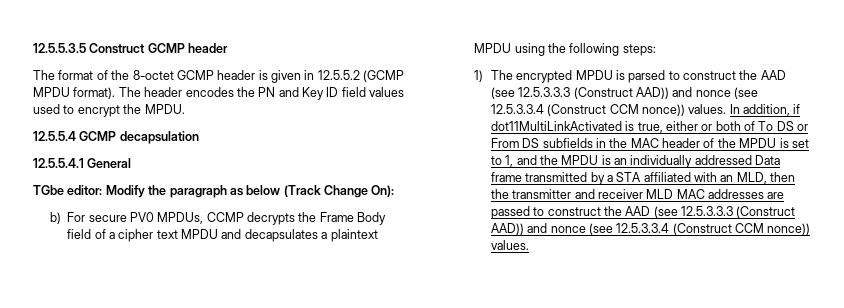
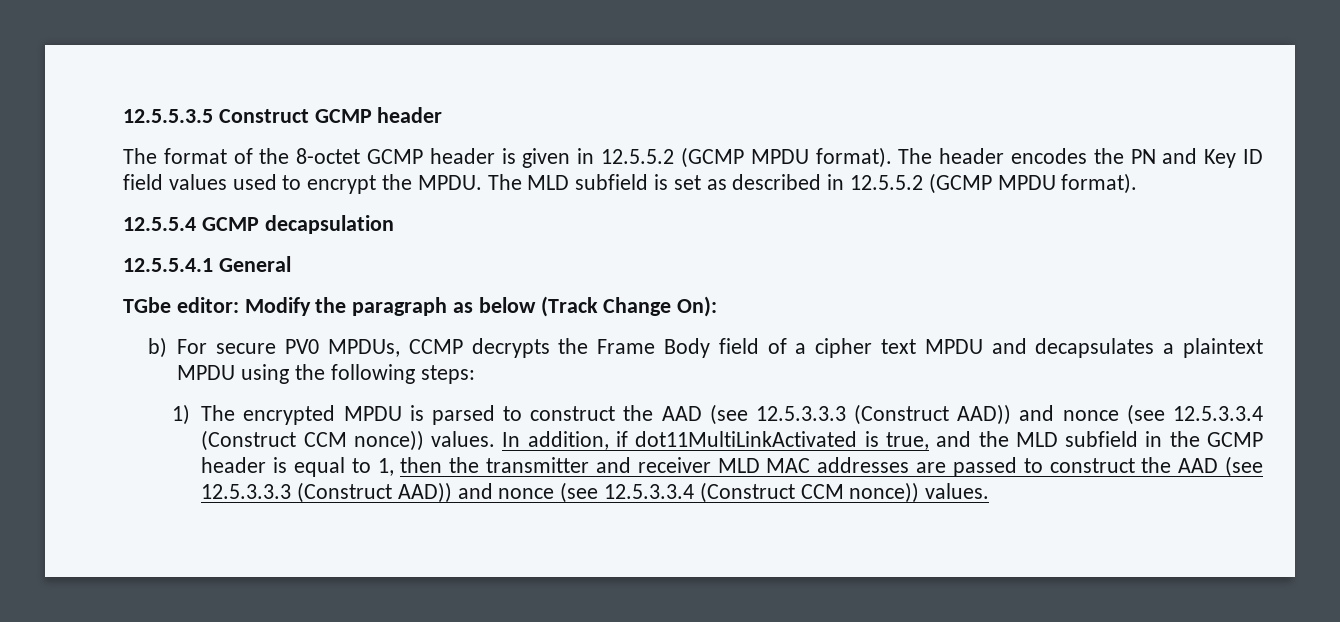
(185, 109) none -> [487,173,1138,194] The MLD subfield is set as described in 12.5.5.2 (GCMP MPDU format).
[665,121,809,131] [490,138,809,148] [490,155,781,168] [490,172,767,185] either or both of To DS or From DS subfields in the MAC header of the MPDU is set to 1, and the MPDU is an individually addressed Data frame transmitted by a STA affiliated with an MLD, -> [936,431,1263,447] [201,457,394,477] and the MLD subfield in the GCMP header is equal to 1,

